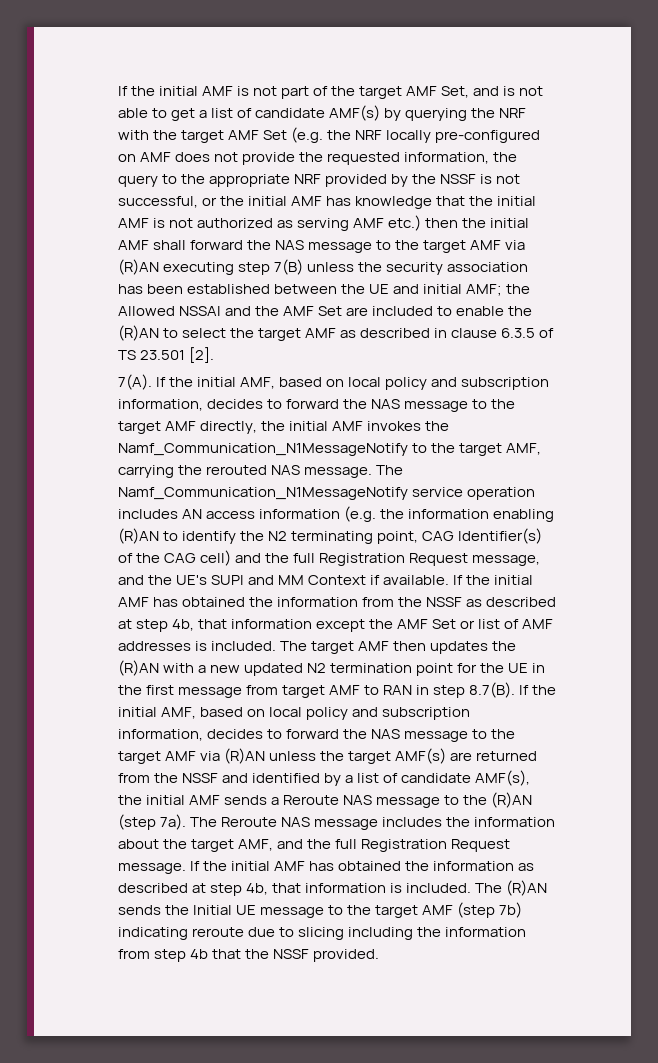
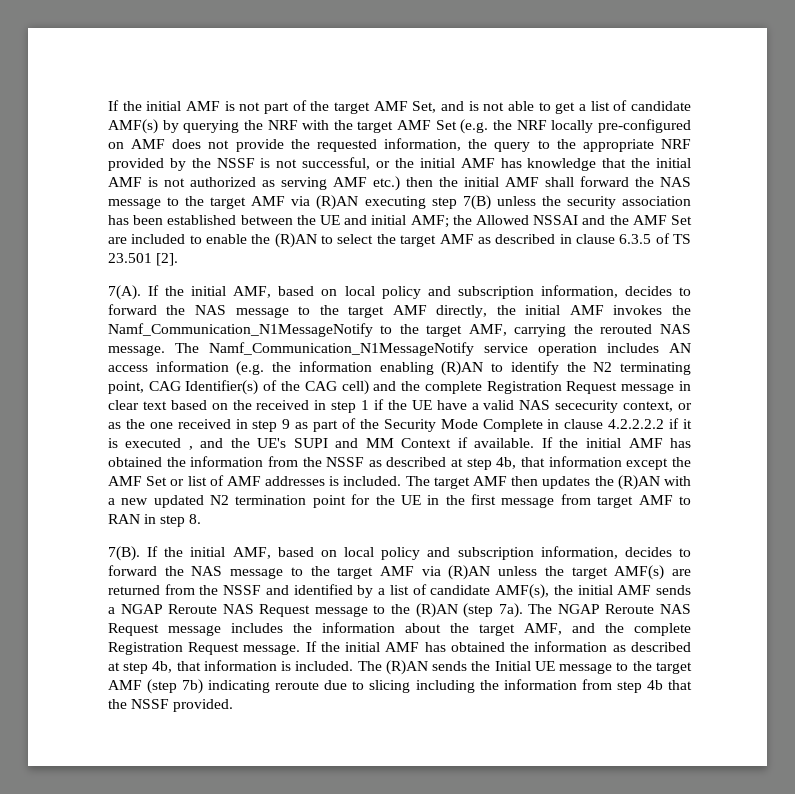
[292,553,541,566] full Registration Request message, -> [424,381,691,394] [107,399,692,413] [107,418,692,432] [107,438,193,450] complete Registration Request message in clear text based on the received in step 1 if the UE have a valid NAS sececurity context, or as the one received in step 9 as part of the Security Mode Complete in clause 4.2.2.2.2 if it is executed ,
[469,682,516,698] 8.7(B). -> [189,514,202,524] [107,546,140,561] 8. // 7(B).
[282,795,372,805] Reroute NAS -> [120,604,311,617] NGAP Reroute NAS Request
[220,817,310,827] Reroute NAS -> [557,604,691,614] [107,623,159,636] NGAP Reroute NAS Request
[334,839,357,849] full -> [634,623,691,636] complete

